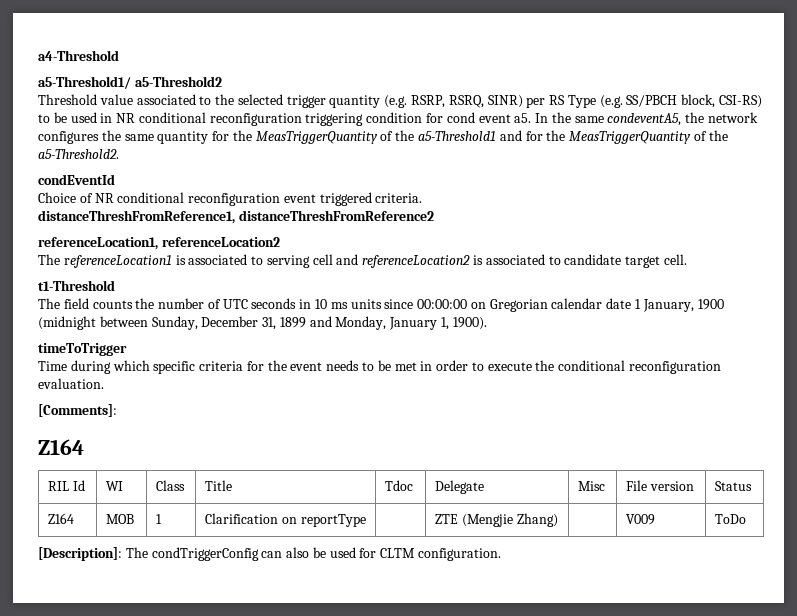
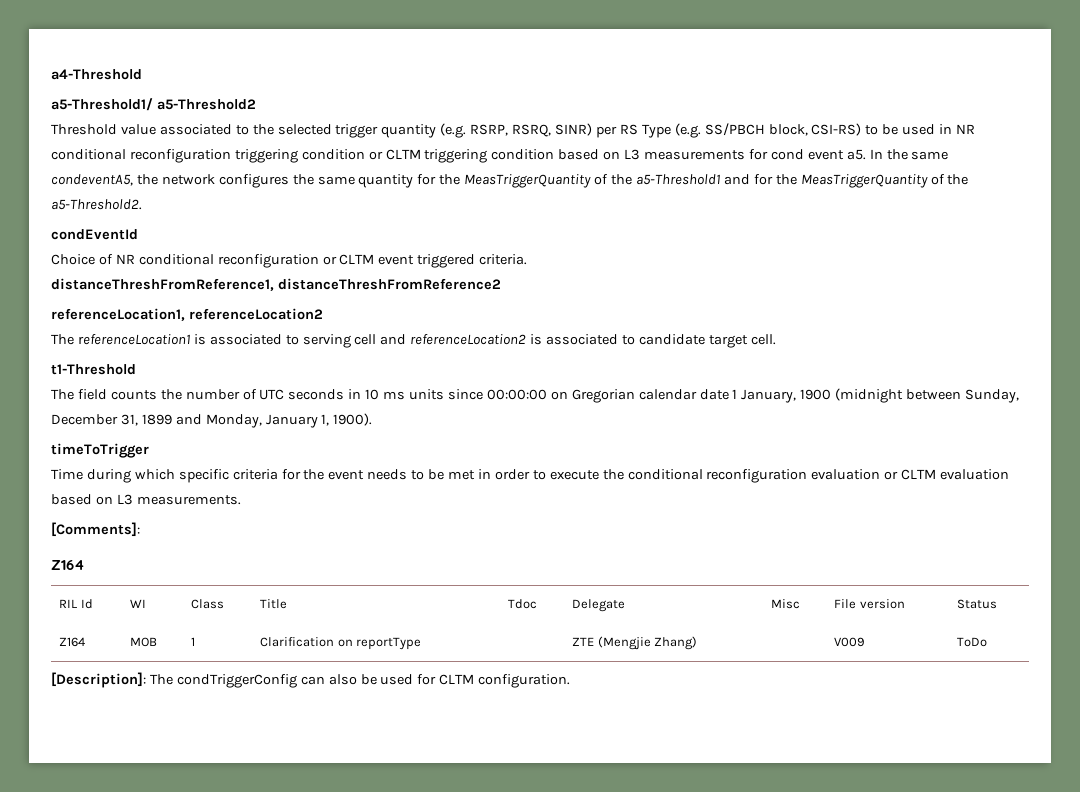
(423, 117) none -> [368,149,746,163] or CLTM triggering condition based on L3 measurements
(281, 199) none -> [322,254,375,265] or CLTM
[38,378,104,389] evaluation. -> [811,469,1010,480] [51,494,241,505] evaluation or CLTM evaluation based on L3 measurements.

